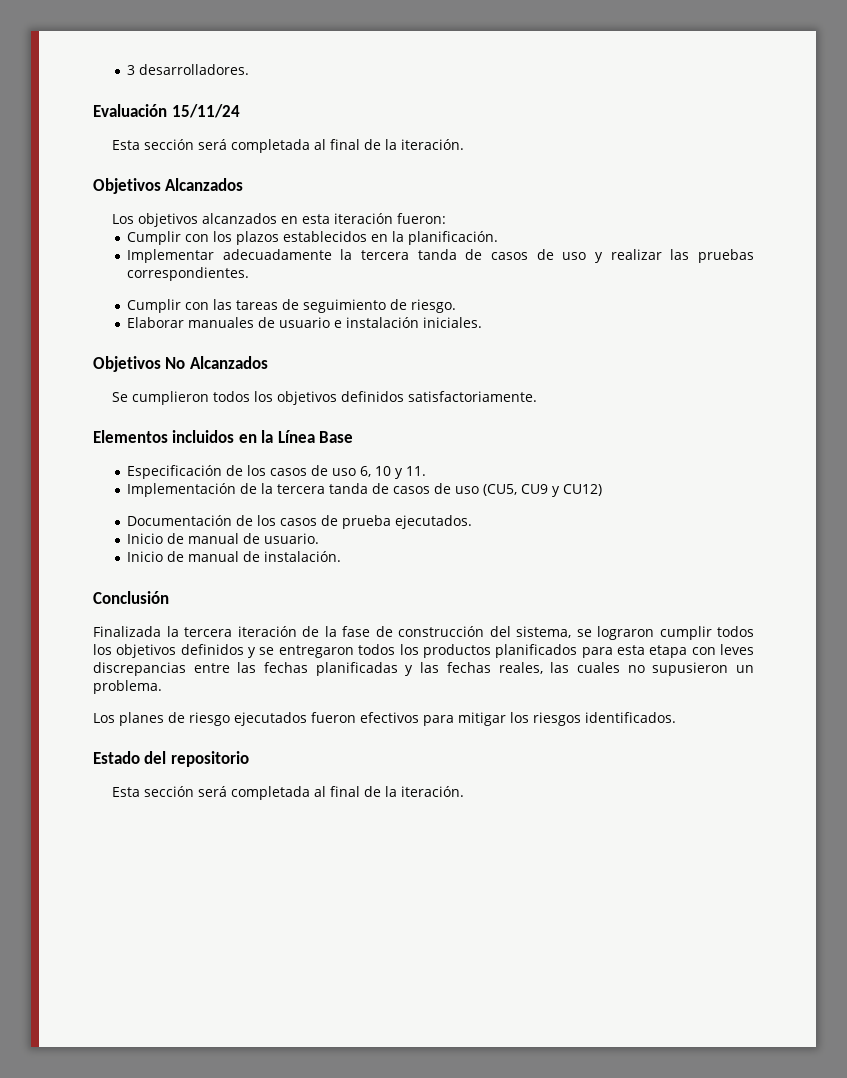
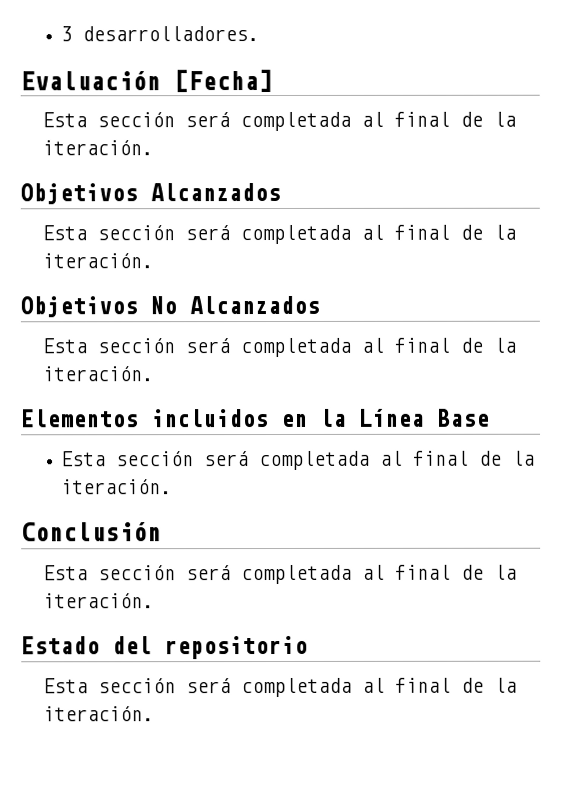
[171,104,240,118] 15/11/24 -> [174,69,273,93] [Fecha]
[112,213,447,227] [127,231,499,245] [127,249,755,263] [127,267,250,281] [127,299,457,313] [127,317,483,328] [93,356,268,372] [112,391,538,405] Los objetivos alcanzados en esta iteración fueron: // Cumplir con los plazos establecidos en la planificación. // Implementar adecuadamente la tercera tanda de casos de uso y realizar las pruebas correspondientes. // Cumplir con las tareas de seguimiento de riesgo. // Elaborar manuales de usuario e instalación iniciales. // Objetivos No Alcanzados // Se cumplieron todos los objetivos definidos satisfactoriamente. -> [42,224,517,245] [42,253,154,269] [20,295,320,318] [42,337,517,358] [42,366,154,382] Esta sección será completada al final de la iteración. // Objetivos No Alcanzados // Esta sección será completada al final de la iteración.
[127,465,427,479] [127,483,603,497] [127,515,473,529] [127,533,320,544] [127,551,342,562] [93,591,169,604] [93,626,754,640] [93,644,754,658] [93,662,754,676] [93,680,162,694] [93,712,676,726] Especificación de los casos de uso 6, 10 y 11. // Implementación de la tercera tanda de casos de uso (CU5, CU9 y CU12) // Documentación de los casos de prueba ejecutados. // Inicio de manual de usuario. // Inicio de manual de instalación. // Conclusión // Finalizada la tercera iteración de la fase de construcción del sistema, se lograron cumplir todos los objetivos definidos y se entregaron todos los productos planificados para esta etapa con leves discrepancias entre las fechas planificadas y las fechas reales, las cuales no supusieron un problema. // Los planes de riesgo ejecutados fueron efectivos para mitigar los riesgos identificados. -> [61,450,536,471] [61,479,173,495] [21,522,162,542] [43,564,518,585] [43,593,155,609] Esta sección será completada al final de la iteración. // Conclusión // Esta sección será completada al final de la iteración.

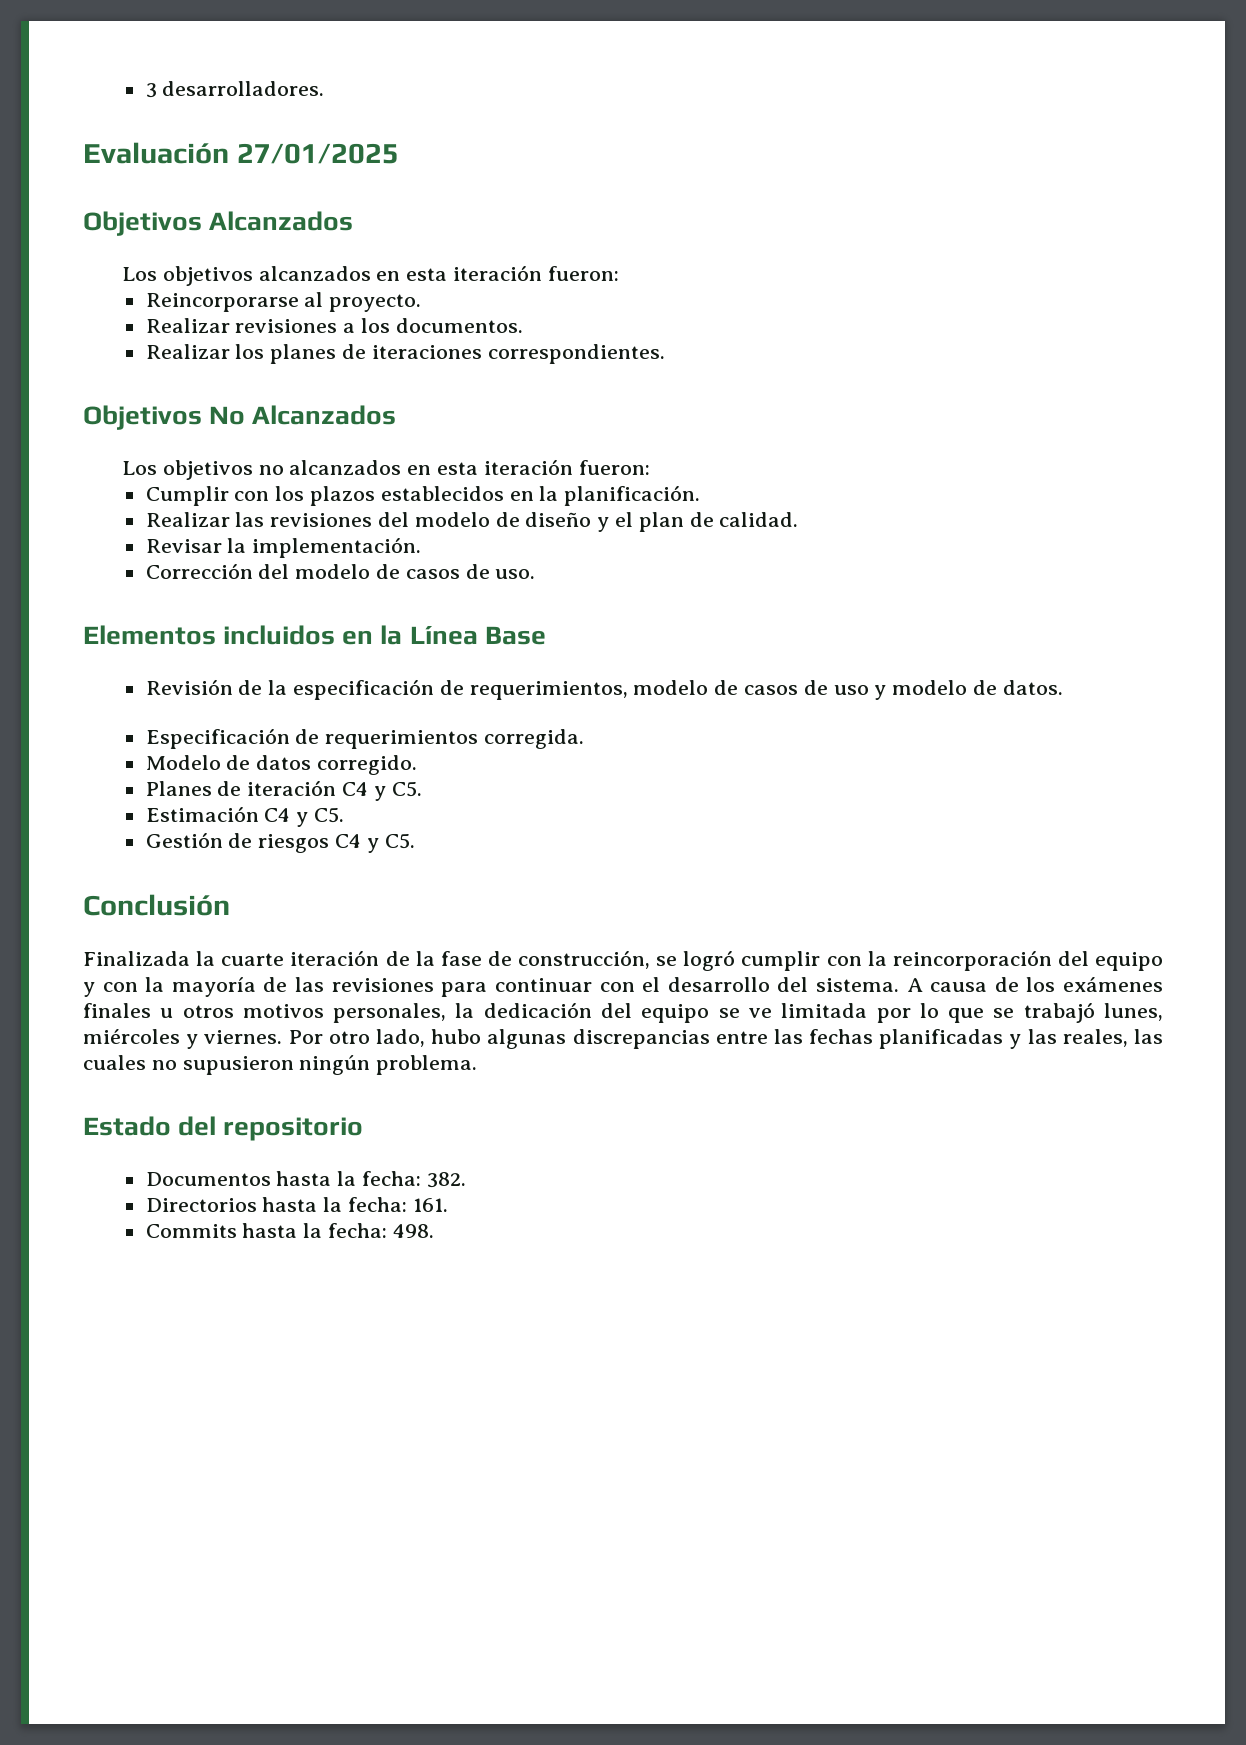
[174,69,273,93] [42,111,517,132] [42,140,154,156] [20,182,281,205] [42,224,517,245] [42,253,154,269] [20,295,320,318] [42,337,517,358] [42,366,154,382] [Fecha] // Esta sección será completada al final de la iteración. // Objetivos Alcanzados // Esta sección será completada al final de la iteración. // Objetivos No Alcanzados // Esta sección será completada al final de la iteración. -> [236,143,399,164] [83,211,354,236] [121,265,619,286] [145,292,422,312] [145,318,523,333] [145,344,665,364] [83,405,397,430] [121,459,650,480] [145,485,701,506] [145,512,799,532] [145,537,422,558] [145,563,536,579] 27/01/2025 // Objetivos Alcanzados // Los objetivos alcanzados en esta iteración fueron: // Reincorporarse al proyecto. // Realizar revisiones a los documentos. // Realizar los planes de iteraciones correspondientes. // Objetivos No Alcanzados // Los objetivos no alcanzados en esta iteración fueron: // Cumplir con los plazos establecidos en la planificación. // Realizar las revisiones del modelo de diseño y el plan de calidad. // Revisar la implementación. // Corrección del modelo de casos de uso.
[61,450,536,471] [61,479,173,495] [21,522,162,542] [43,564,518,585] [43,593,155,609] [21,635,308,660] [43,677,518,698] [43,706,155,722] Esta sección será completada al final de la iteración. // Conclusión // Esta sección será completada al final de la iteración. // Estado del repositorio // Esta sección será completada al final de la iteración. -> [145,679,1063,700] [145,728,585,749] [145,755,418,775] [145,780,422,801] [145,806,345,827] [145,832,415,853] [83,894,230,916] [83,950,1163,971] [83,977,1163,997] [83,1002,1163,1023] [83,1029,1163,1049] [83,1055,478,1075] [83,1116,364,1141] [145,1171,466,1188] [145,1197,448,1212] [145,1223,434,1238] Revisión de la especificación de requerimientos, modelo de casos de uso y modelo de datos. // Especificación de requerimientos corregida. // Modelo de datos corregido. // Planes de iteración C4 y C5. // Estimación C4 y C5. // Gestión de riesgos C4 y C5. // Conclusión // Finalizada la cuarte iteración de la fase de construcción, se logró cumplir con la reincorporación del equipo y con la mayoría de las revisiones para continuar con el desarrollo del sistema. A causa de los exámenes finales u otros motivos personales, la dedicación del equipo se ve limitada por lo que se trabajó lunes, miércoles y viernes. Por otro lado, hubo algunas discrepancias entre las fechas planificadas y las reales, las cuales no supusieron ningún problema. // Estado del repositorio // Documentos hasta la fecha: 382. // Directorios hasta la fecha: 161. // Commits hasta la fecha: 498.

